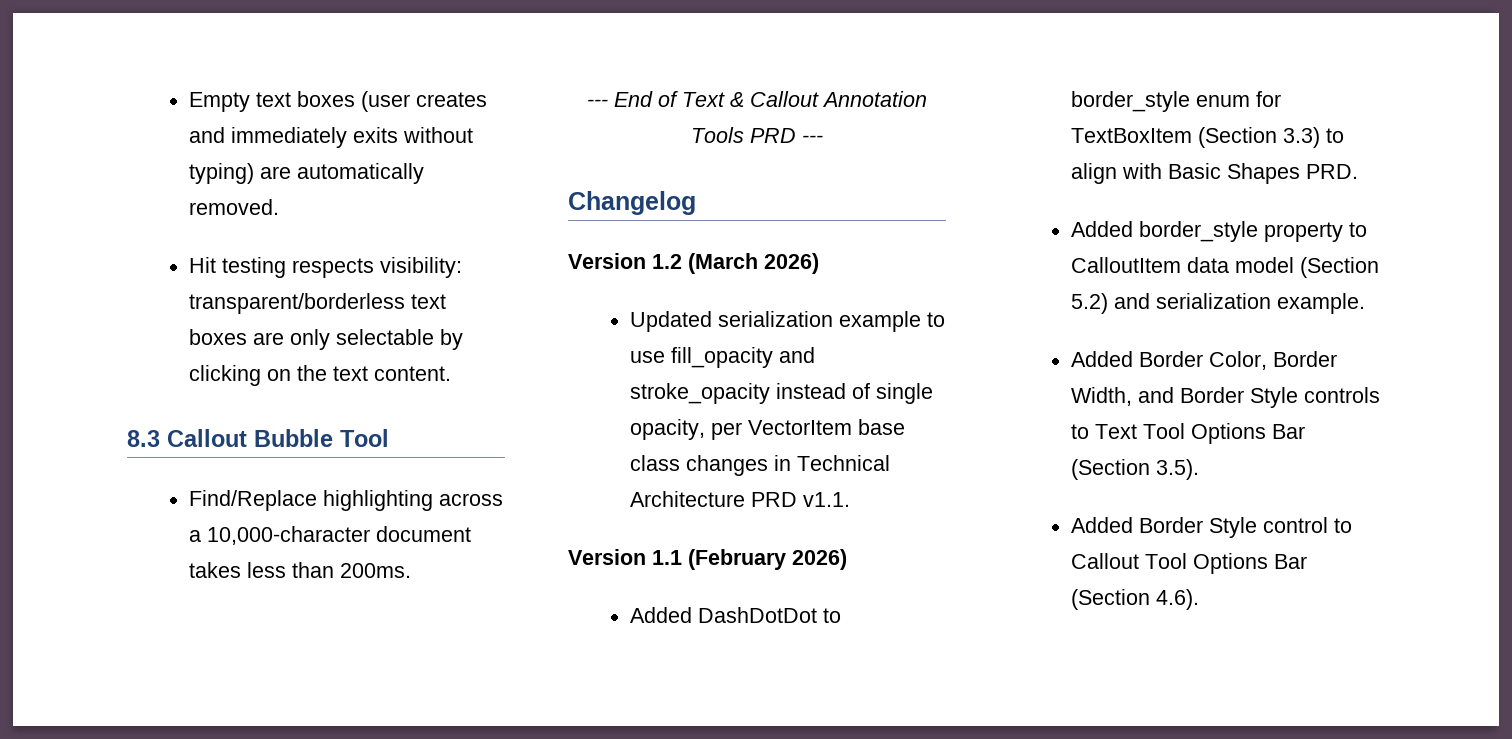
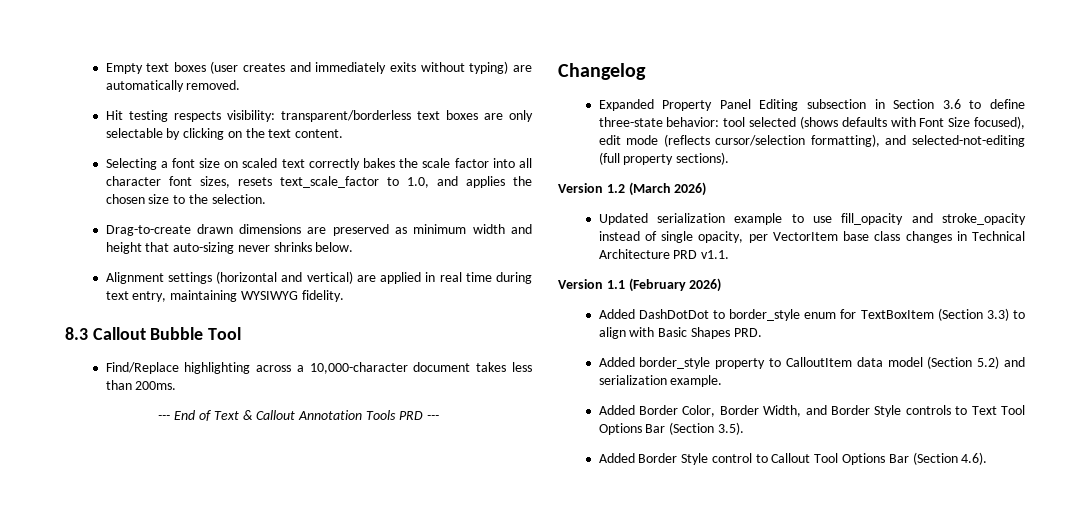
(452, 373) none -> [105,158,532,170] [105,176,532,188] [105,194,266,204] [105,224,532,236] [105,242,354,254] [105,271,532,284] [105,290,344,302] // Selecting a font size on scaled text correctly bakes the scale factor into all character font sizes, resets text_scale_factor to 1.0, and applies the chosen size to the selection. // Drag-to-create drawn dimensions are preserved as minimum width and height that auto-sizing never shrinks below. // Alignment settings (horizontal and vertical) are applied in real time during text entry, maintaining WYSIWYG fidelity.
(696, 203) none -> [598,99,1025,111] [598,116,1025,129] [598,134,1025,147] [598,152,730,165] // Expanded Property Panel Editing subsection in Section 3.6 to define three-state behavior: tool selected (shows defaults with Font Size focused), edit mode (reflects cursor/selection formatting), and selected-not-editing (full property sections).

